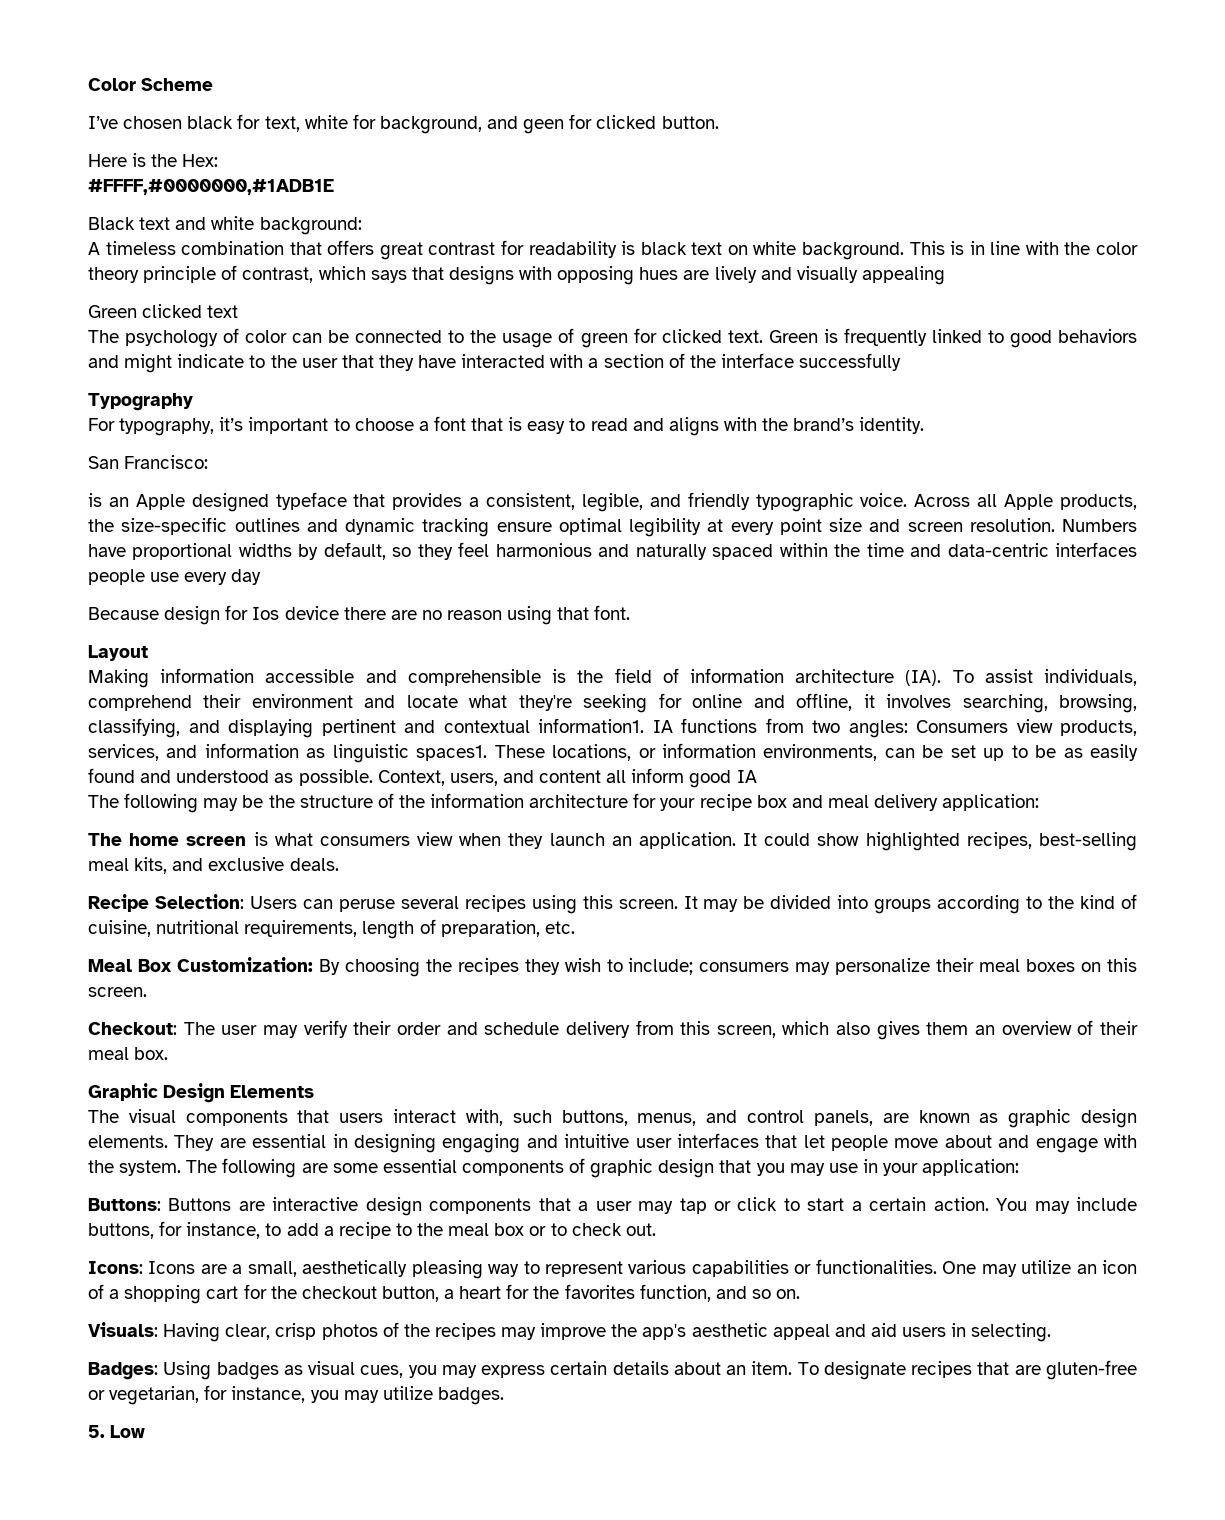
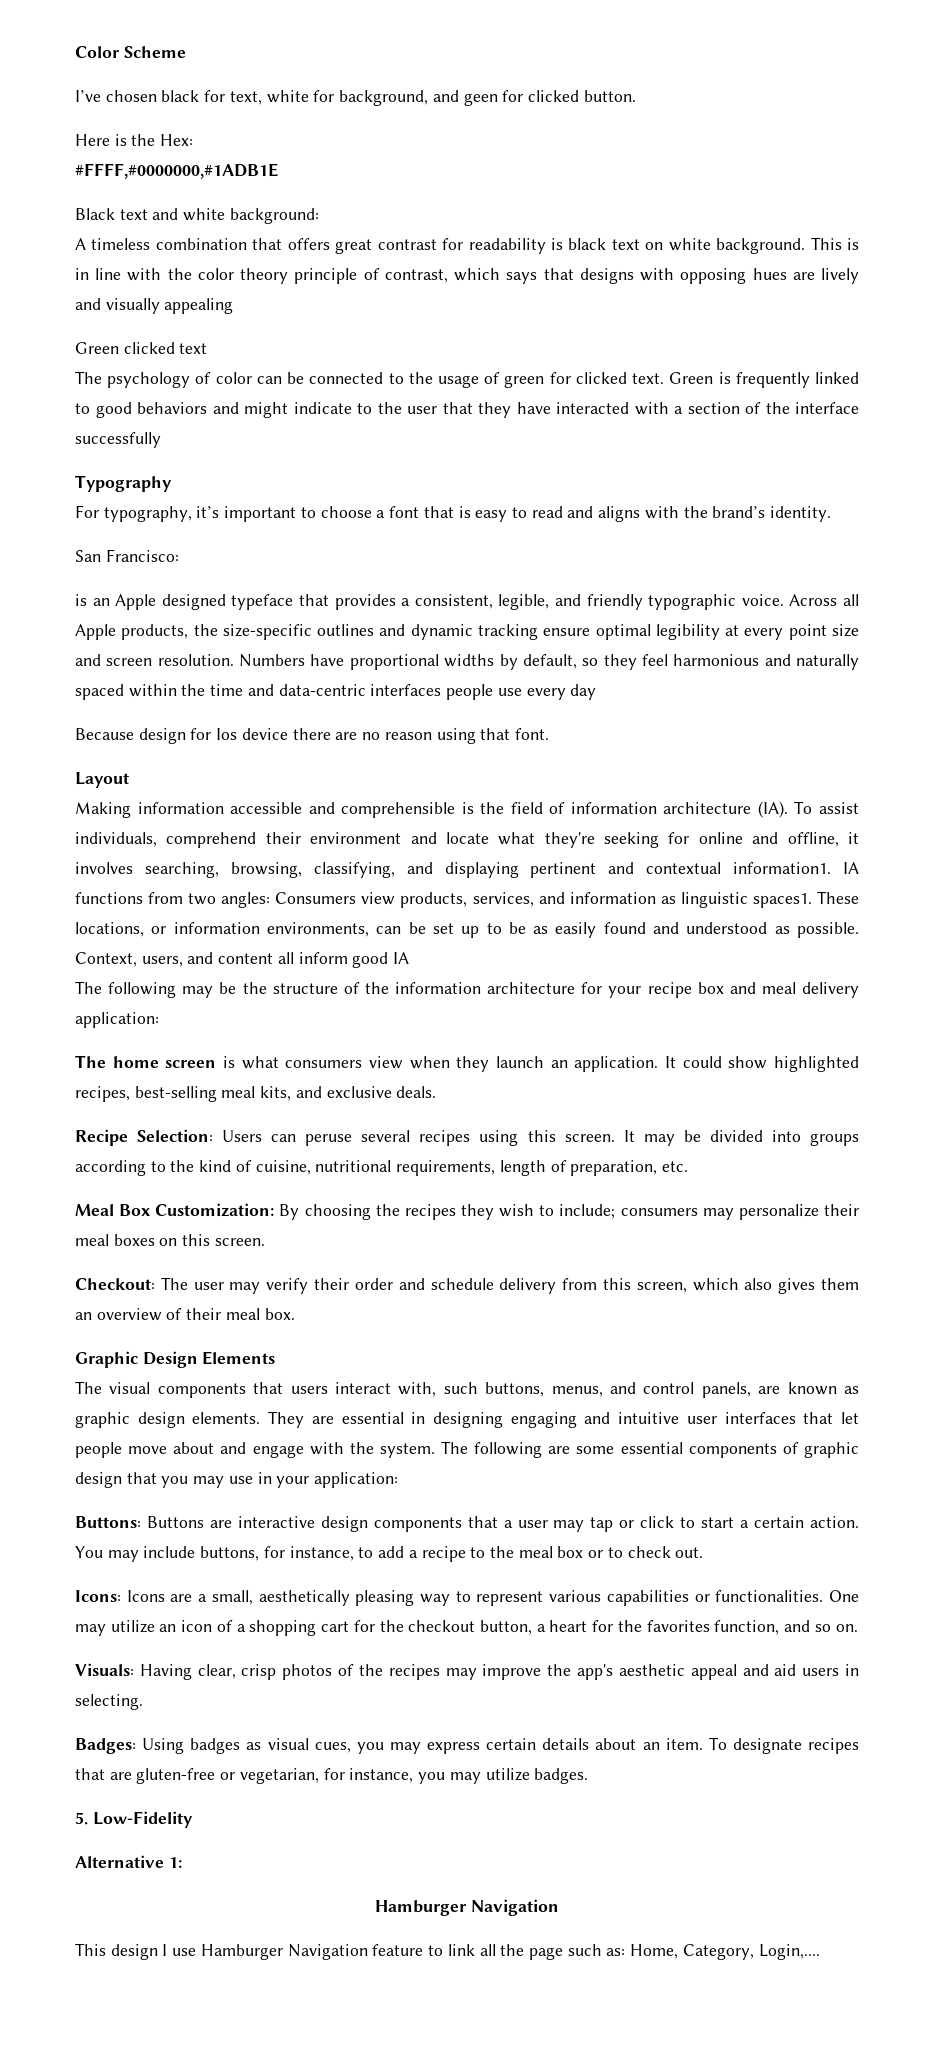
[110,1425,146,1438] Low -> [92,1811,193,1828] [75,1855,182,1868] [375,1899,559,1916] [75,1943,820,1960] Low-Fidelity // Alternative 1: // Hamburger Navigation // This design I use Hamburger Navigation feature to link all the page such as: Home, Category, Login,....

